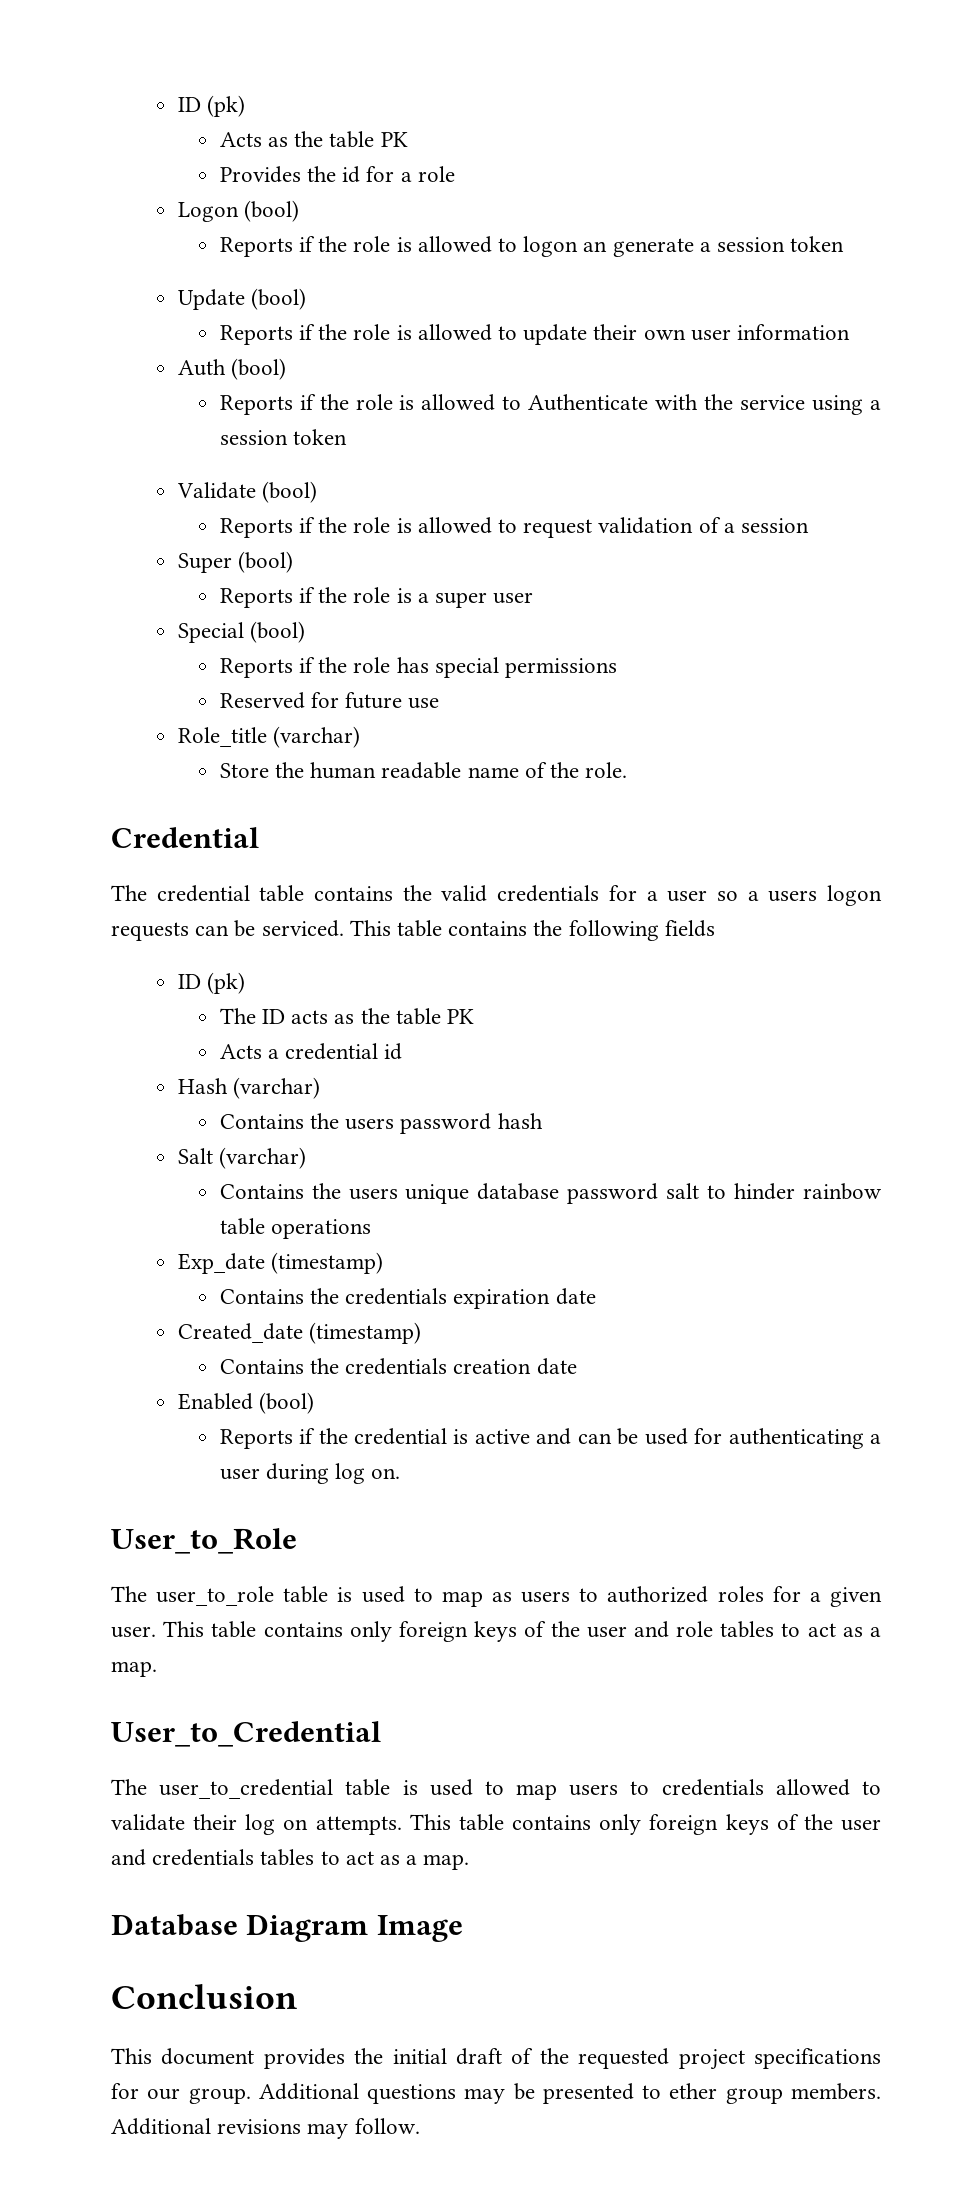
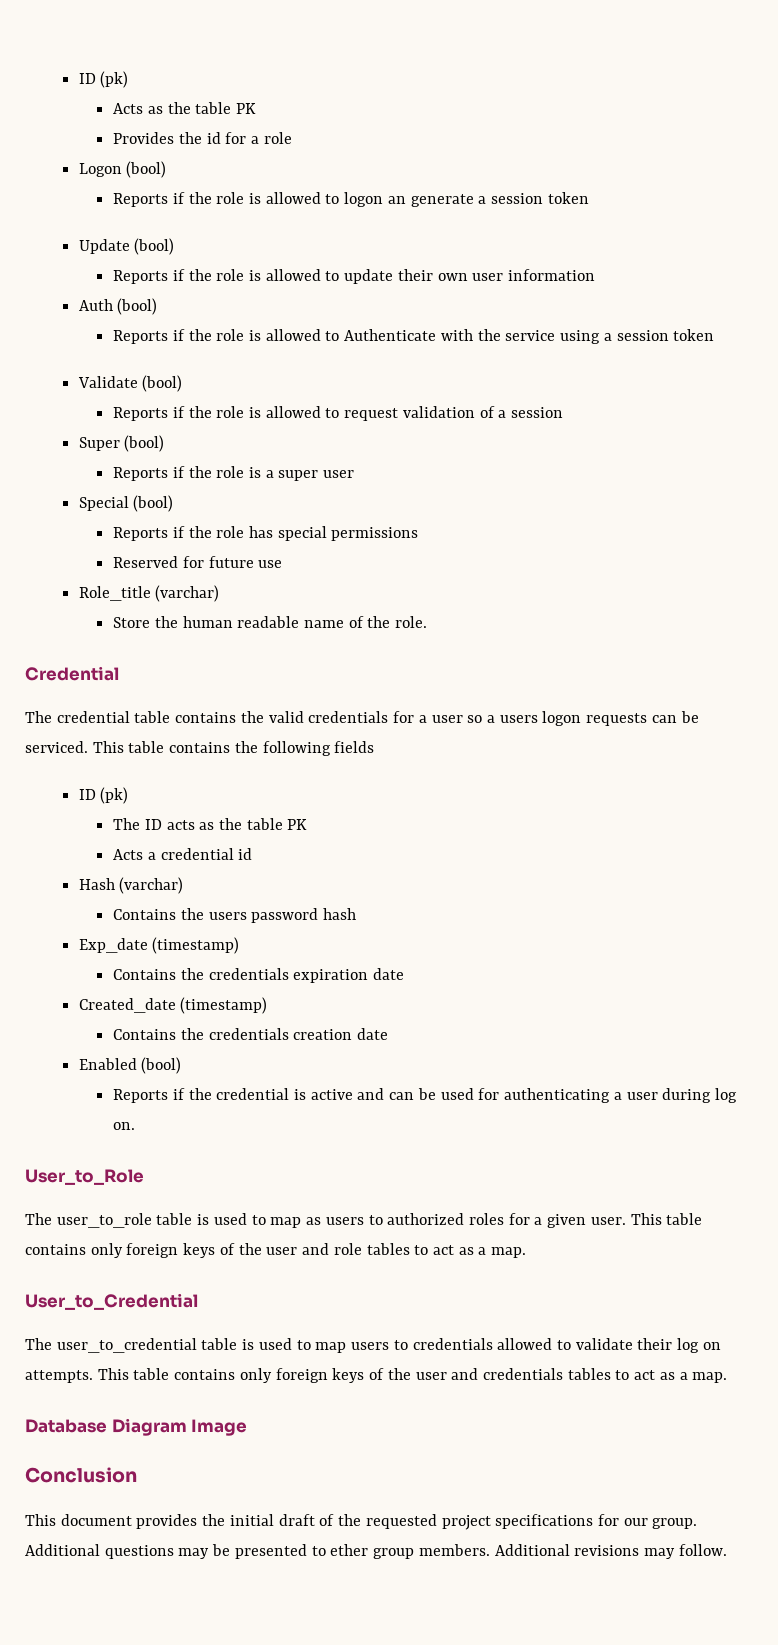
[177,1147,307,1169] [219,1183,882,1204] [219,1218,371,1239] // Salt (varchar) // Contains the users unique database password salt to hinder rainbow table operations -> (356, 914) none

